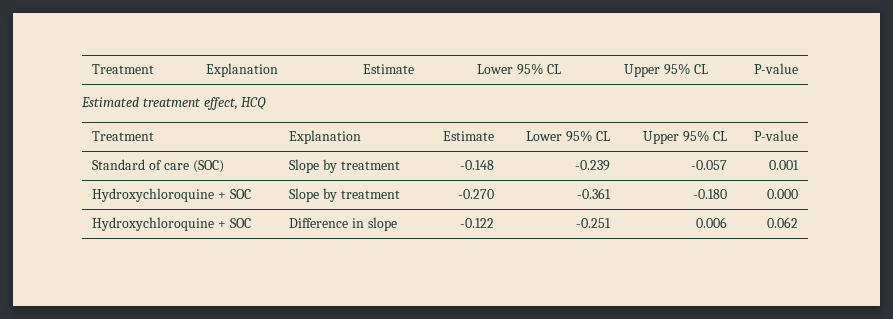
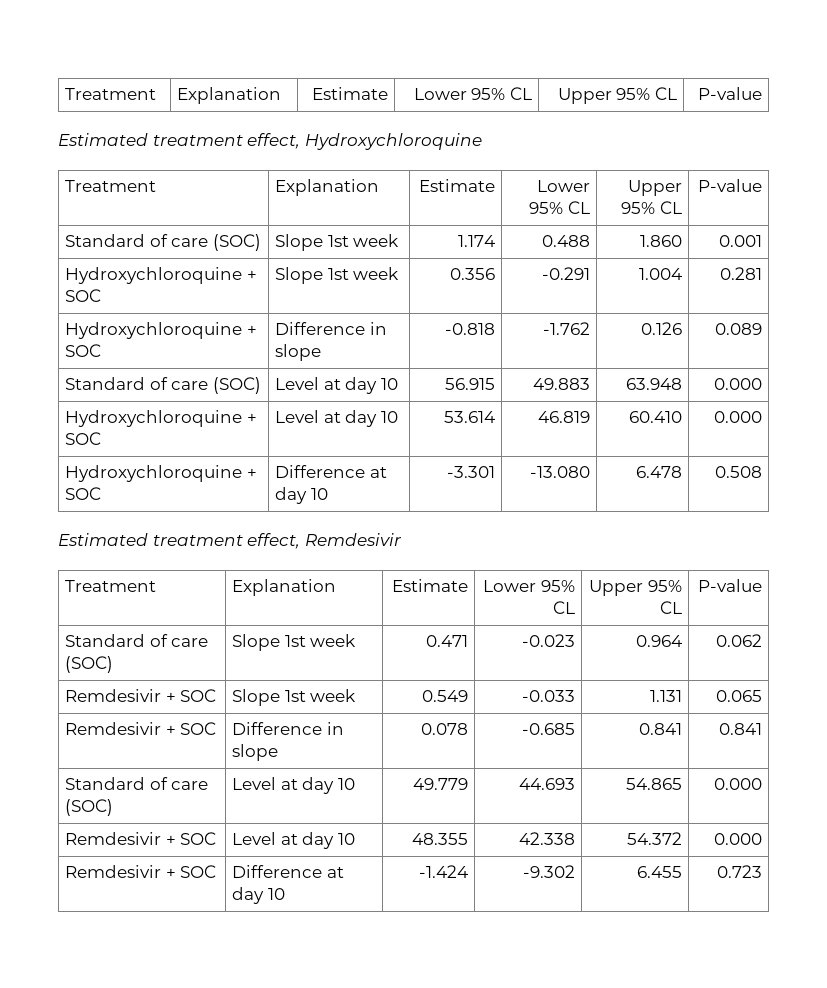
[241,97,267,110] HCQ -> [304,133,482,150] Hydroxychloroquine
[323,159,400,173] [459,160,494,170] [574,160,610,171] [690,160,727,170] by treatment | -0.148 | -0.239 | -0.057 -> [327,234,400,247] [457,235,495,247] [541,235,590,247] [639,235,682,247] 1st week | 1.174 | 0.488 | 1.860
[323,188,400,202] [457,189,494,199] [576,188,611,199] [692,189,727,199] [766,189,798,199] by treatment | -0.270 | -0.361 | -0.180 | 0.000 -> [327,267,400,280] [449,268,495,280] [541,267,590,280] [638,268,682,280] [719,267,762,280] 1st week | 0.356 | -0.291 | 1.004 | 0.281
[459,218,494,228] [575,218,611,228] [695,217,727,228] [766,217,798,228] -0.122 | -0.251 | 0.006 | 0.062 -> [444,323,495,335] [542,322,590,335] [640,322,682,335] [714,323,762,335] [65,377,262,394] [275,377,399,394] [444,378,495,390] [532,378,590,390] [625,378,682,390] [713,378,762,390] [65,410,257,427] [65,432,102,445] [275,410,399,427] [443,411,495,423] [537,411,590,423] [628,411,682,423] [713,411,762,423] [65,465,257,482] [65,487,102,500] [275,465,387,478] [275,487,328,504] [446,466,495,478] [529,466,590,478] [635,466,682,478] [714,466,762,478] [58,533,402,549] [65,580,157,592] [232,579,337,596] [391,579,468,592] [483,580,575,592] [552,601,575,614] [589,580,682,596] [659,601,682,614] [697,579,762,592] [65,634,209,647] [65,656,114,673] [232,634,357,651] [425,635,468,647] [521,634,575,647] [635,635,682,647] [715,634,762,647] [65,689,217,702] [232,689,357,706] [421,690,468,702] [521,690,575,702] [649,690,682,702] [715,690,762,702] [65,722,217,735] [232,722,344,735] [232,744,279,761] [420,723,468,735] [521,723,575,735] [638,723,682,735] [718,723,762,735] [65,777,209,790] [65,799,114,816] [232,777,356,794] [412,778,468,790] [518,778,575,790] [625,778,682,790] [713,778,762,790] [65,832,217,845] [232,832,356,849] [411,833,468,845] [518,832,575,845] [626,832,682,845] [713,833,762,845] [65,865,217,878] [232,865,344,878] [232,887,285,904] [418,865,468,878] [522,865,575,878] [636,866,682,878] [716,865,762,878] -0.818 | -1.762 | 0.126 | 0.089 // Standard of care (SOC) | Level at day 10 | 56.915 | 49.883 | 63.948 | 0.000 // Hydroxychloroquine + SOC | Level at day 10 | 53.614 | 46.819 | 60.410 | 0.000 // Hydroxychloroquine + SOC | Difference at day 10 | -3.301 | -13.080 | 6.478 | 0.508 // Estimated treatment effect, Remdesivir // Treatment | Explanation | Estimate | Lower 95% CL | Upper 95% CL | P-value // Standard of care (SOC) | Slope 1st week | 0.471 | -0.023 | 0.964 | 0.062 // Remdesivir + SOC | Slope 1st week | 0.549 | -0.033 | 1.131 | 0.065 // Remdesivir + SOC | Difference in slope | 0.078 | -0.685 | 0.841 | 0.841 // Standard of care (SOC) | Level at day 10 | 49.779 | 44.693 | 54.865 | 0.000 // Remdesivir + SOC | Level at day 10 | 48.355 | 42.338 | 54.372 | 0.000 // Remdesivir + SOC | Difference at day 10 | -1.424 | -9.302 | 6.455 | 0.723

